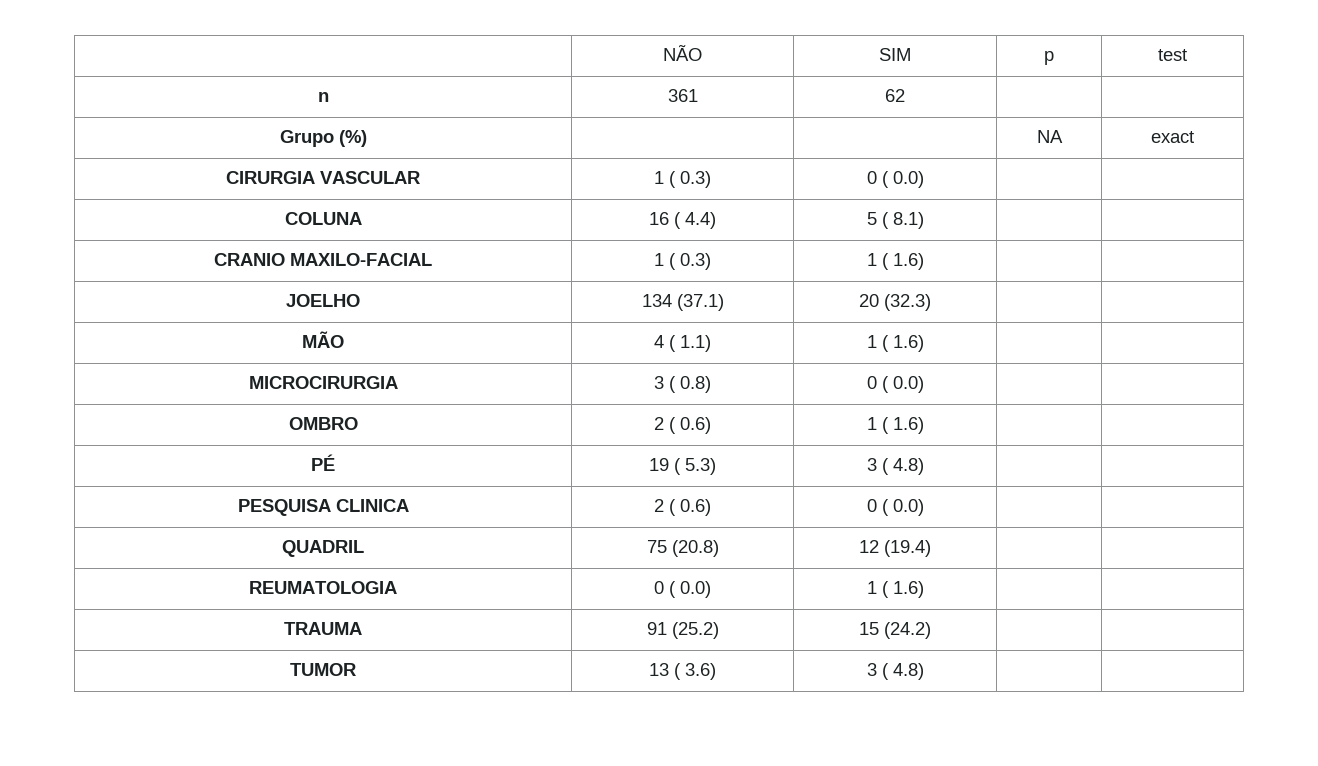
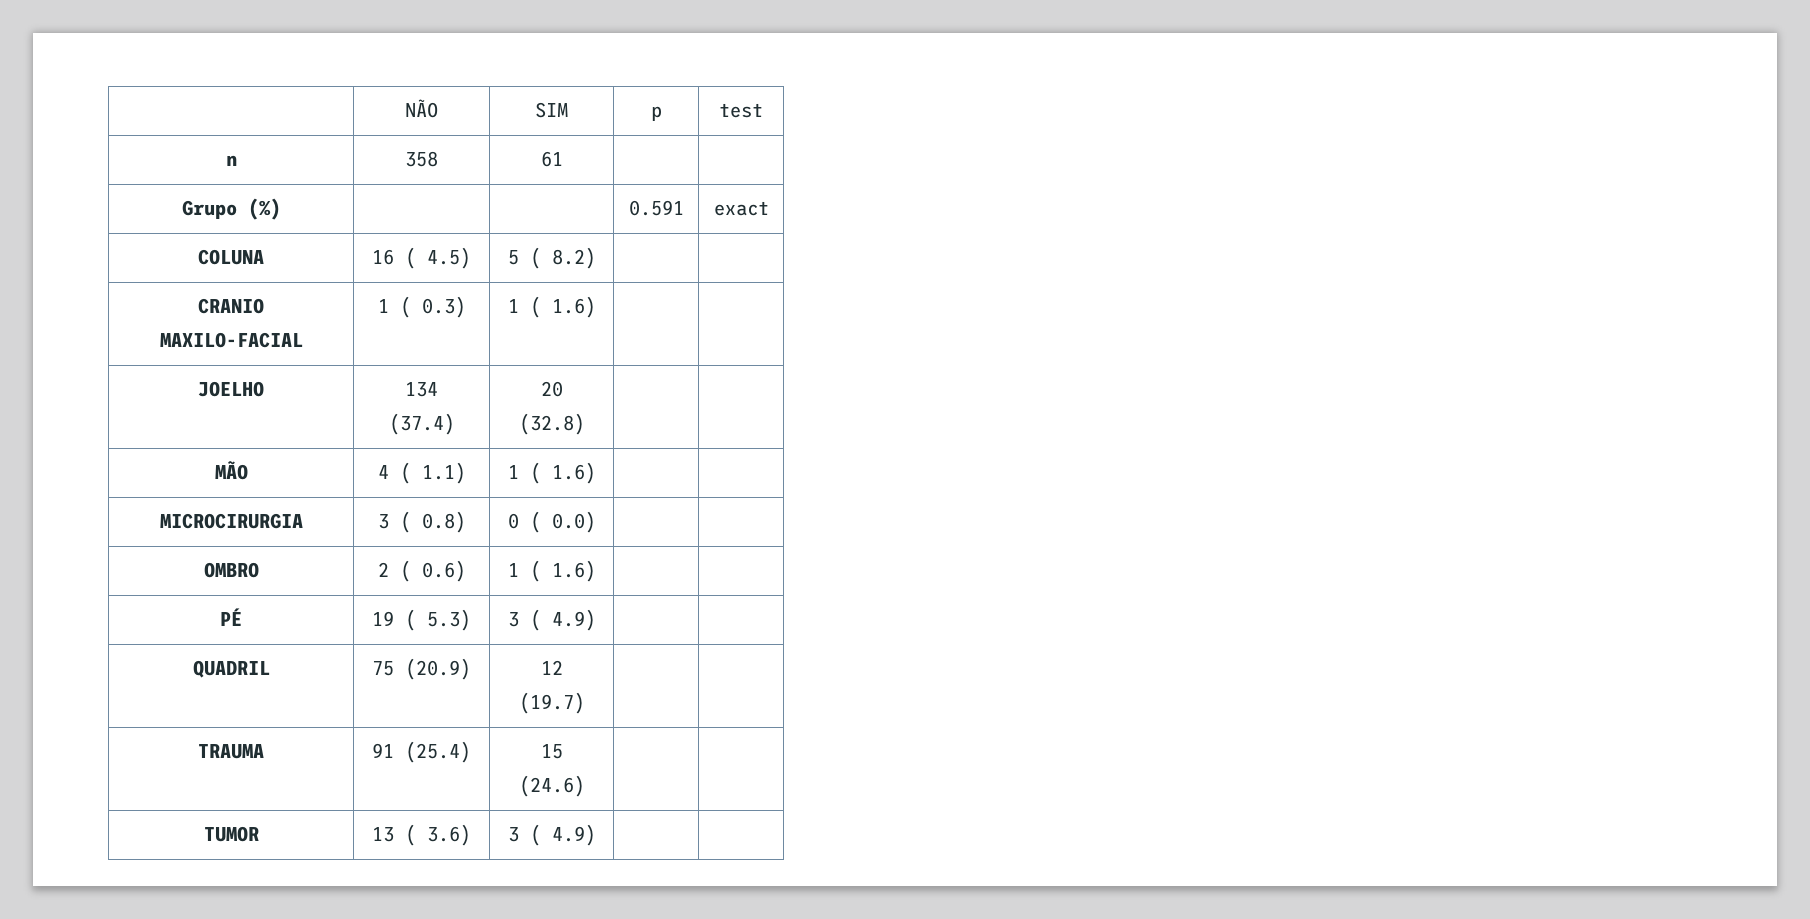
[667,89,698,102] [885,89,905,102] 361 | 62 -> [405,151,438,167] [540,151,563,167] 358 | 61
[1036,130,1063,143] NA -> [628,200,684,216] 0.591
[226,171,420,184] [654,171,711,188] [866,171,924,188] // CIRURGIA VASCULAR | 1 ( 0.3) | 0 ( 0.0) | | -> (769, 208) none
[685,212,716,229] 4.4) -> [427,247,471,269] 4.5)
[892,212,924,229] 8.1) -> [551,247,596,269] 8.2)
[676,294,724,311] (37.1) -> [388,413,455,435] (37.4)
[884,294,931,311] (32.3) -> [518,413,585,435] (32.8)
[892,458,924,475] [237,499,409,516] [654,499,711,516] [866,499,924,516] 4.8) | | // PESQUISA CLINICA | 2 ( 0.6) | 0 ( 0.0) -> [551,609,596,631] 4.9)
[671,540,719,557] (20.8) -> [405,658,471,680] (20.9)
[884,540,931,557] [249,581,397,594] [654,581,711,598] [866,581,924,598] (19.4) | | // REUMATOLOGIA | 0 ( 0.0) | 1 ( 1.6) -> [518,692,585,714] (19.7)
[671,622,719,639] (25.2) -> [405,741,471,763] (25.4)
[884,622,931,639] (24.2) -> [518,775,585,797] (24.6)
[892,663,924,680] 4.8) -> [551,824,596,846] 4.9)

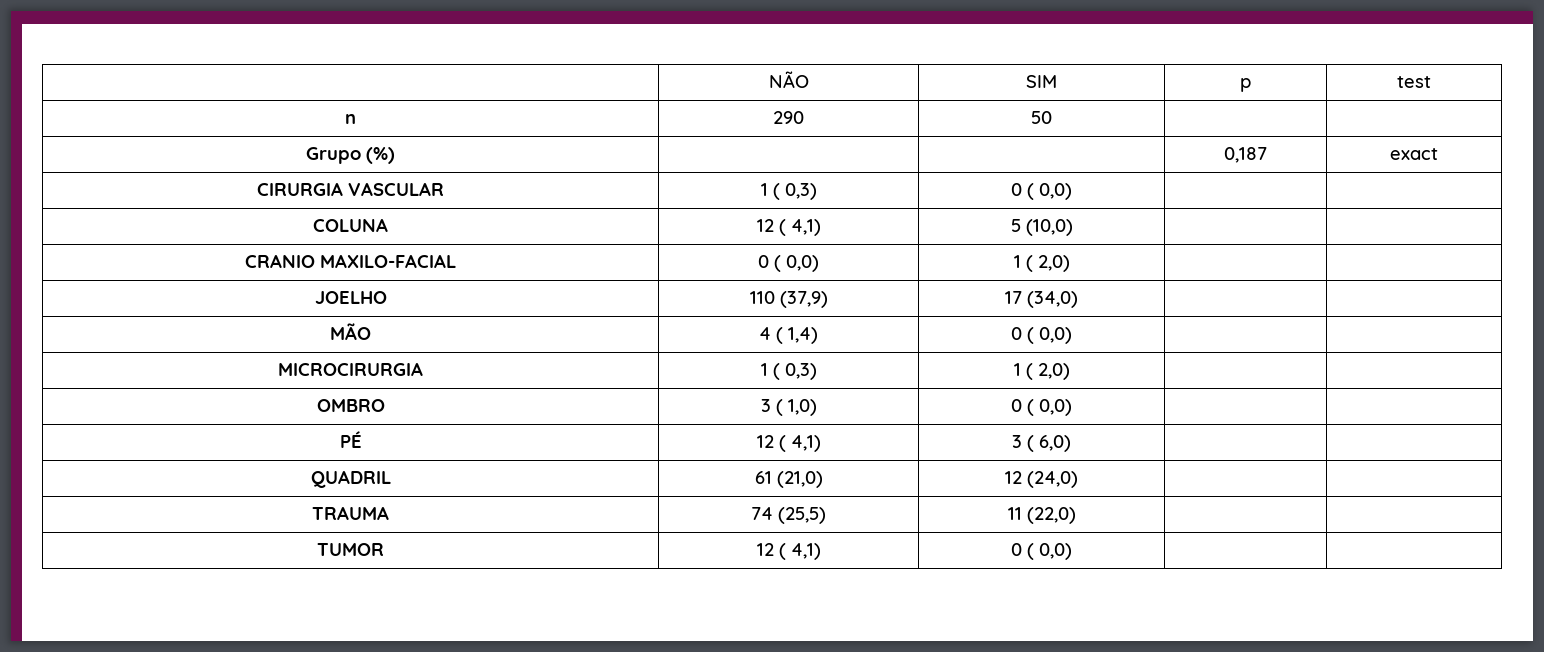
[405,151,438,167] [540,151,563,167] 358 | 61 -> [773,111,804,124] [1031,111,1052,124] 290 | 50
[628,200,684,216] 0.591 -> [1224,147,1267,163] 0,187
[198,249,264,265] [372,247,471,269] COLUNA | 16 ( 4.5) -> [257,182,444,196] [760,183,817,200] [1011,183,1072,200] [313,218,388,232] [756,219,821,236] CIRURGIA VASCULAR | 1 ( 0,3) | 0 ( 0,0) | | // COLUNA | 12 ( 4,1)
[529,247,596,269] ( 8.2) -> [1025,219,1073,236] (10,0)
[377,296,466,318] [507,296,596,318] 1 ( 0.3) | 1 ( 1.6) -> [758,255,819,272] [1013,255,1070,272] 0 ( 0,0) | 1 ( 2,0)
[405,382,438,397] [388,413,455,435] [540,381,563,397] [518,413,585,435] 134 (37.4) | 20 (32.8) -> [749,291,828,308] [1005,291,1078,308] 110 (37,9) | 17 (34,0)
[421,462,466,484] [507,462,596,484] [159,513,303,529] [377,511,466,533] [507,511,596,533] [203,562,259,578] [377,560,466,582] [507,560,596,582] [220,608,242,626] [372,609,471,631] [507,609,596,631] 1.1) | 1 ( 1.6) | | // MICROCIRURGIA | 3 ( 0.8) | 0 ( 0.0) | | // OMBRO | 2 ( 0.6) | 1 ( 1.6) | | // PÉ | 19 ( 5.3) | 3 ( 4.9) -> [788,327,818,344] [1011,327,1072,344] [278,362,423,376] [760,363,817,380] [1013,363,1070,380] [316,399,385,412] [760,399,817,416] [1011,399,1072,416] [339,431,362,448] [756,435,821,452] [1012,435,1071,452] 1,4) | 0 ( 0,0) | | // MICROCIRURGIA | 1 ( 0,3) | 1 ( 2,0) | | // OMBRO | 3 ( 1,0) | 0 ( 0,0) | | // PÉ | 12 ( 4,1) | 3 ( 6,0)
[372,658,471,680] [540,660,563,675] [518,692,585,714] 75 (20.9) | 12 (19.7) -> [754,471,823,488] [1005,471,1078,488] 61 (21,0) | 12 (24,0)
[372,741,471,763] [540,744,563,759] [518,775,585,797] [203,826,259,842] [372,824,471,846] [507,824,596,846] 91 (25.4) | 15 (24.6) | | // TUMOR | 13 ( 3.6) | 3 ( 4.9) -> [751,507,826,524] [1007,507,1076,524] [317,543,384,556] [756,543,821,560] [1011,543,1072,560] 74 (25,5) | 11 (22,0) | | // TUMOR | 12 ( 4,1) | 0 ( 0,0)

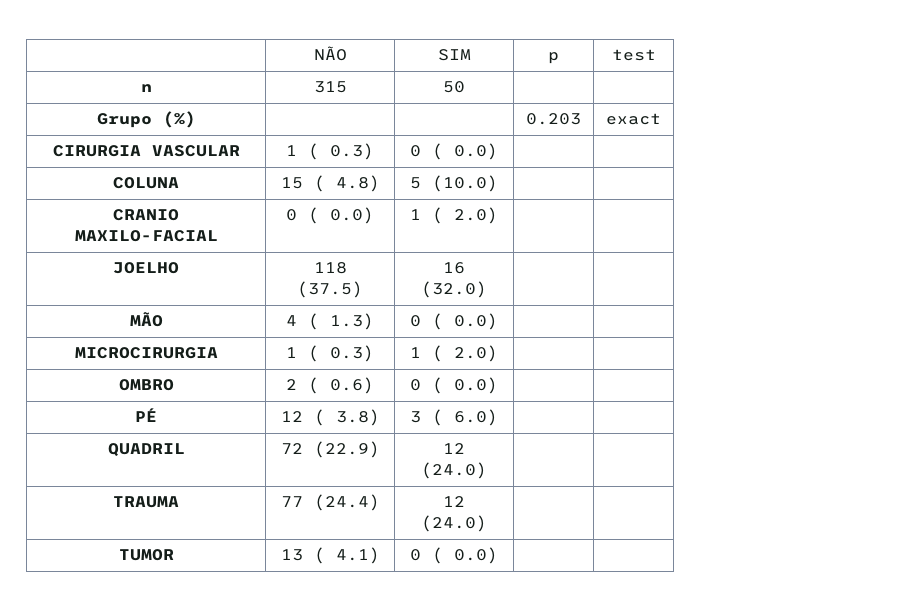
[773,111,804,124] 290 -> [313,81,347,93] 315
[1224,147,1267,163] 0,187 -> [526,113,581,125] 0.203
[784,183,817,200] [1011,183,1072,200] 0,3) | 0 ( 0,0) -> [330,143,374,160] [410,143,498,160] 0.3) | 0 ( 0.0)
[756,219,821,236] 12 ( 4,1) -> [280,175,380,192] 15 ( 4.8)
[1025,219,1073,236] (10,0) -> [432,175,498,192] (10.0)
[786,255,819,272] [1013,255,1070,272] 0,0) | 1 ( 2,0) -> [330,207,374,224] [410,207,498,224] 0.0) | 1 ( 2.0)
[749,291,828,308] [1005,291,1078,308] 110 (37,9) | 17 (34,0) -> [313,262,347,274] [297,281,363,298] [443,262,465,274] [421,281,487,298] 118 (37.5) | 16 (32.0)
[788,327,818,344] [1011,327,1072,344] 1,4) | 0 ( 0,0) -> [330,313,374,330] [410,313,498,330] 1.3) | 0 ( 0.0)
[784,363,817,380] [1013,363,1070,380] 0,3) | 1 ( 2,0) -> [330,345,374,362] [410,345,498,362] 0.3) | 1 ( 2.0)
[760,399,817,416] [1011,399,1072,416] 3 ( 1,0) | 0 ( 0,0) -> [286,377,374,394] [410,377,498,394] 2 ( 0.6) | 0 ( 0.0)
[790,435,821,452] [1012,435,1071,452] 4,1) | 3 ( 6,0) -> [335,409,380,426] [410,409,498,426] 3.8) | 3 ( 6.0)
[754,471,823,488] [1005,471,1078,488] 61 (21,0) | 12 (24,0) -> [280,441,380,458] [443,443,465,454] [421,462,487,479] 72 (22.9) | 12 (24.0)
[751,507,826,524] [1007,507,1076,524] [317,543,384,556] [756,543,821,560] [1011,543,1072,560] 74 (25,5) | 11 (22,0) | | // TUMOR | 12 ( 4,1) | 0 ( 0,0) -> [280,494,380,511] [443,496,465,507] [421,515,487,532] [118,549,174,561] [280,547,380,564] [410,547,498,564] 77 (24.4) | 12 (24.0) | | // TUMOR | 13 ( 4.1) | 0 ( 0.0)

